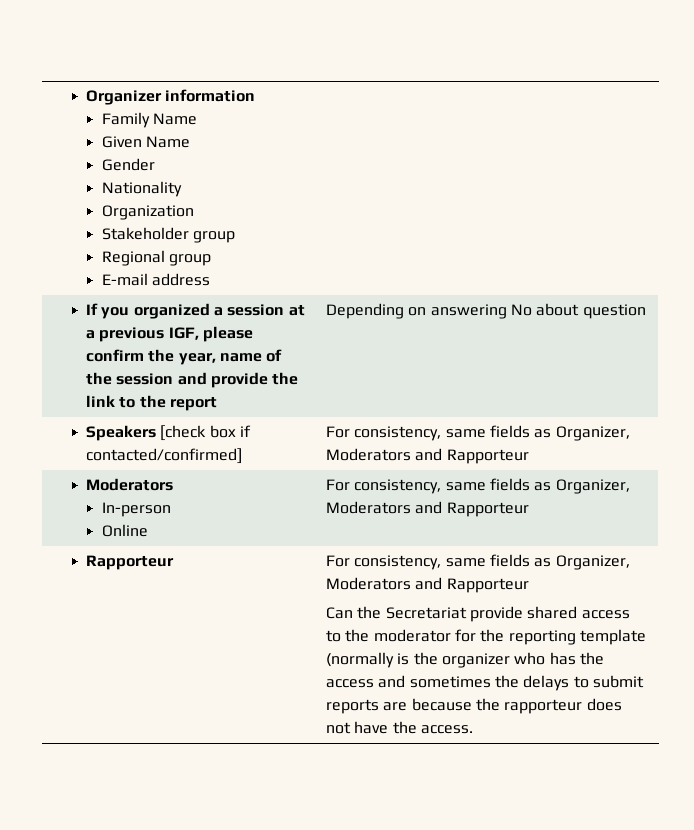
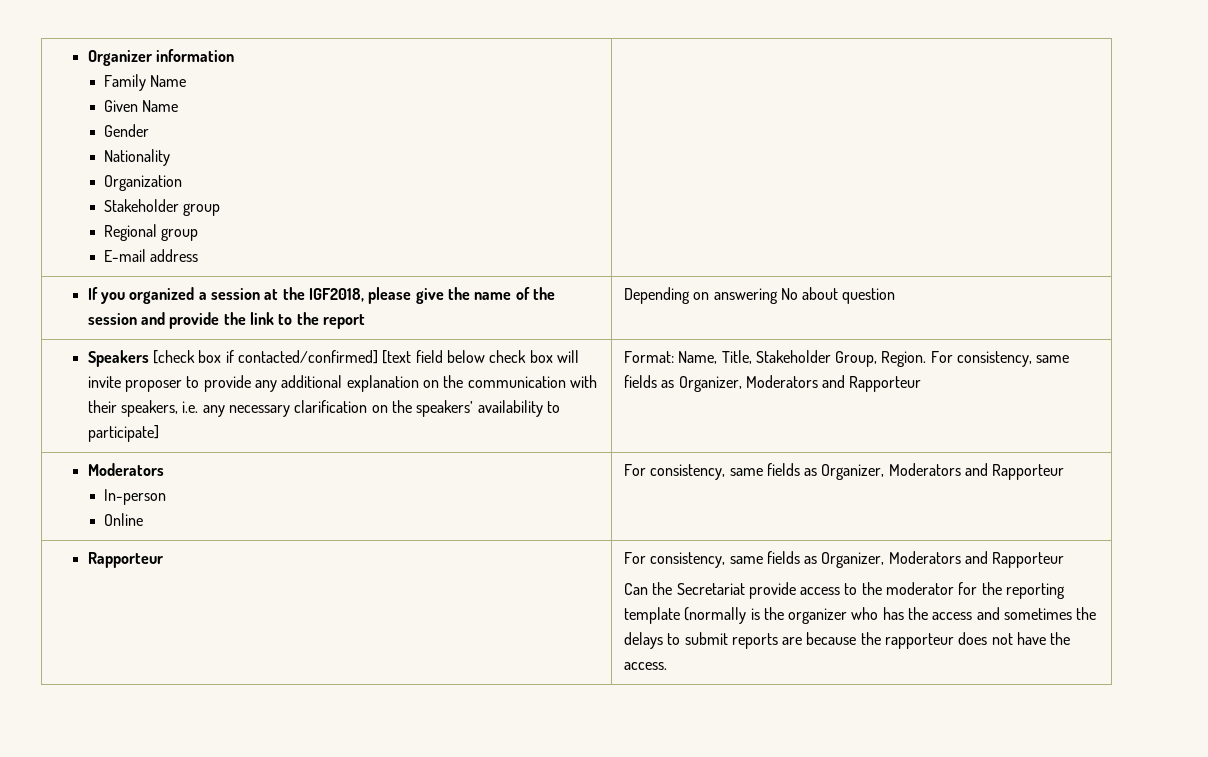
[86,326,254,342] [86,349,216,365] a previous IGF, please confirm the year, -> [282,287,470,304] the IGF2018, please give the
(243, 456) | -> [382,350,579,364] [87,375,597,392] [87,400,560,417] [87,425,159,442] [623,350,927,367] [text field below check box will invite proposer to provide any additional explanation on the communication with their speakers, i.e. any necessary clarification on the speakers’ availability to participate] | Format: Name, Title, Stakeholder Group, Region.
[527,606,578,619] shared -> (796, 590) none

